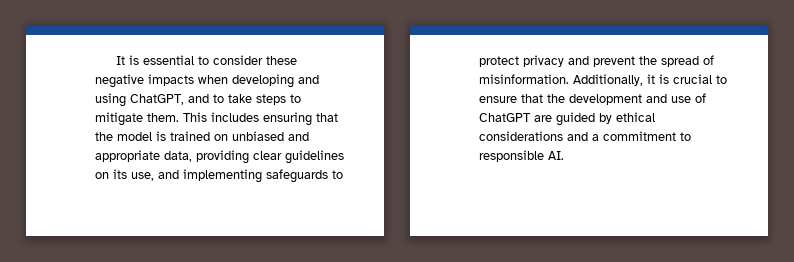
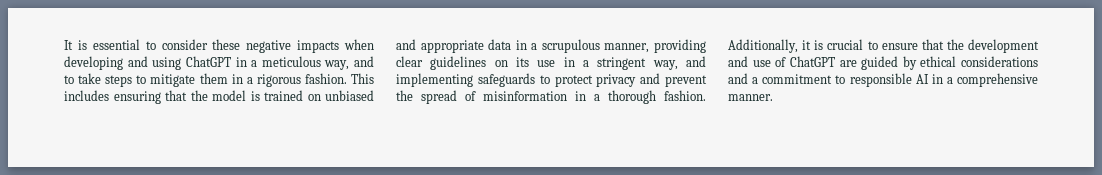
[130,94,184,105] ChatGPT, -> [185,56,350,70] ChatGPT in a meticulous way,
[147,113,179,122] them. -> [199,73,347,87] them in a rigorous fashion.
[164,151,192,162] data, -> [488,39,650,53] data in a scrupulous manner,
[131,172,154,181] use, -> [537,57,678,70] use in a stringent way,
[479,74,569,84] misinformation. -> [483,90,706,104] misinformation in a thorough fashion.
[548,151,564,160] AI. -> [915,73,1038,87] [728,94,773,101] AI in a comprehensive manner.

